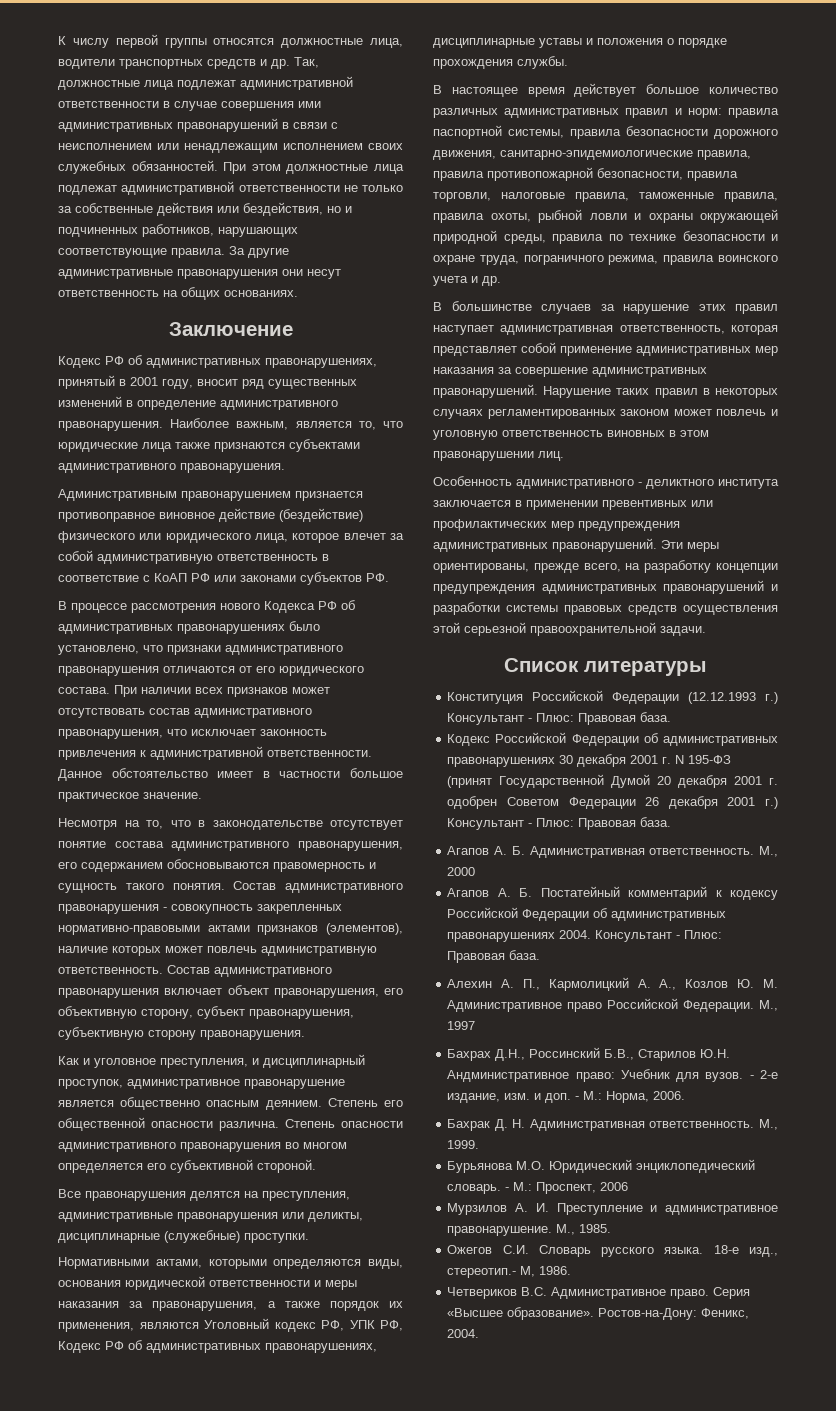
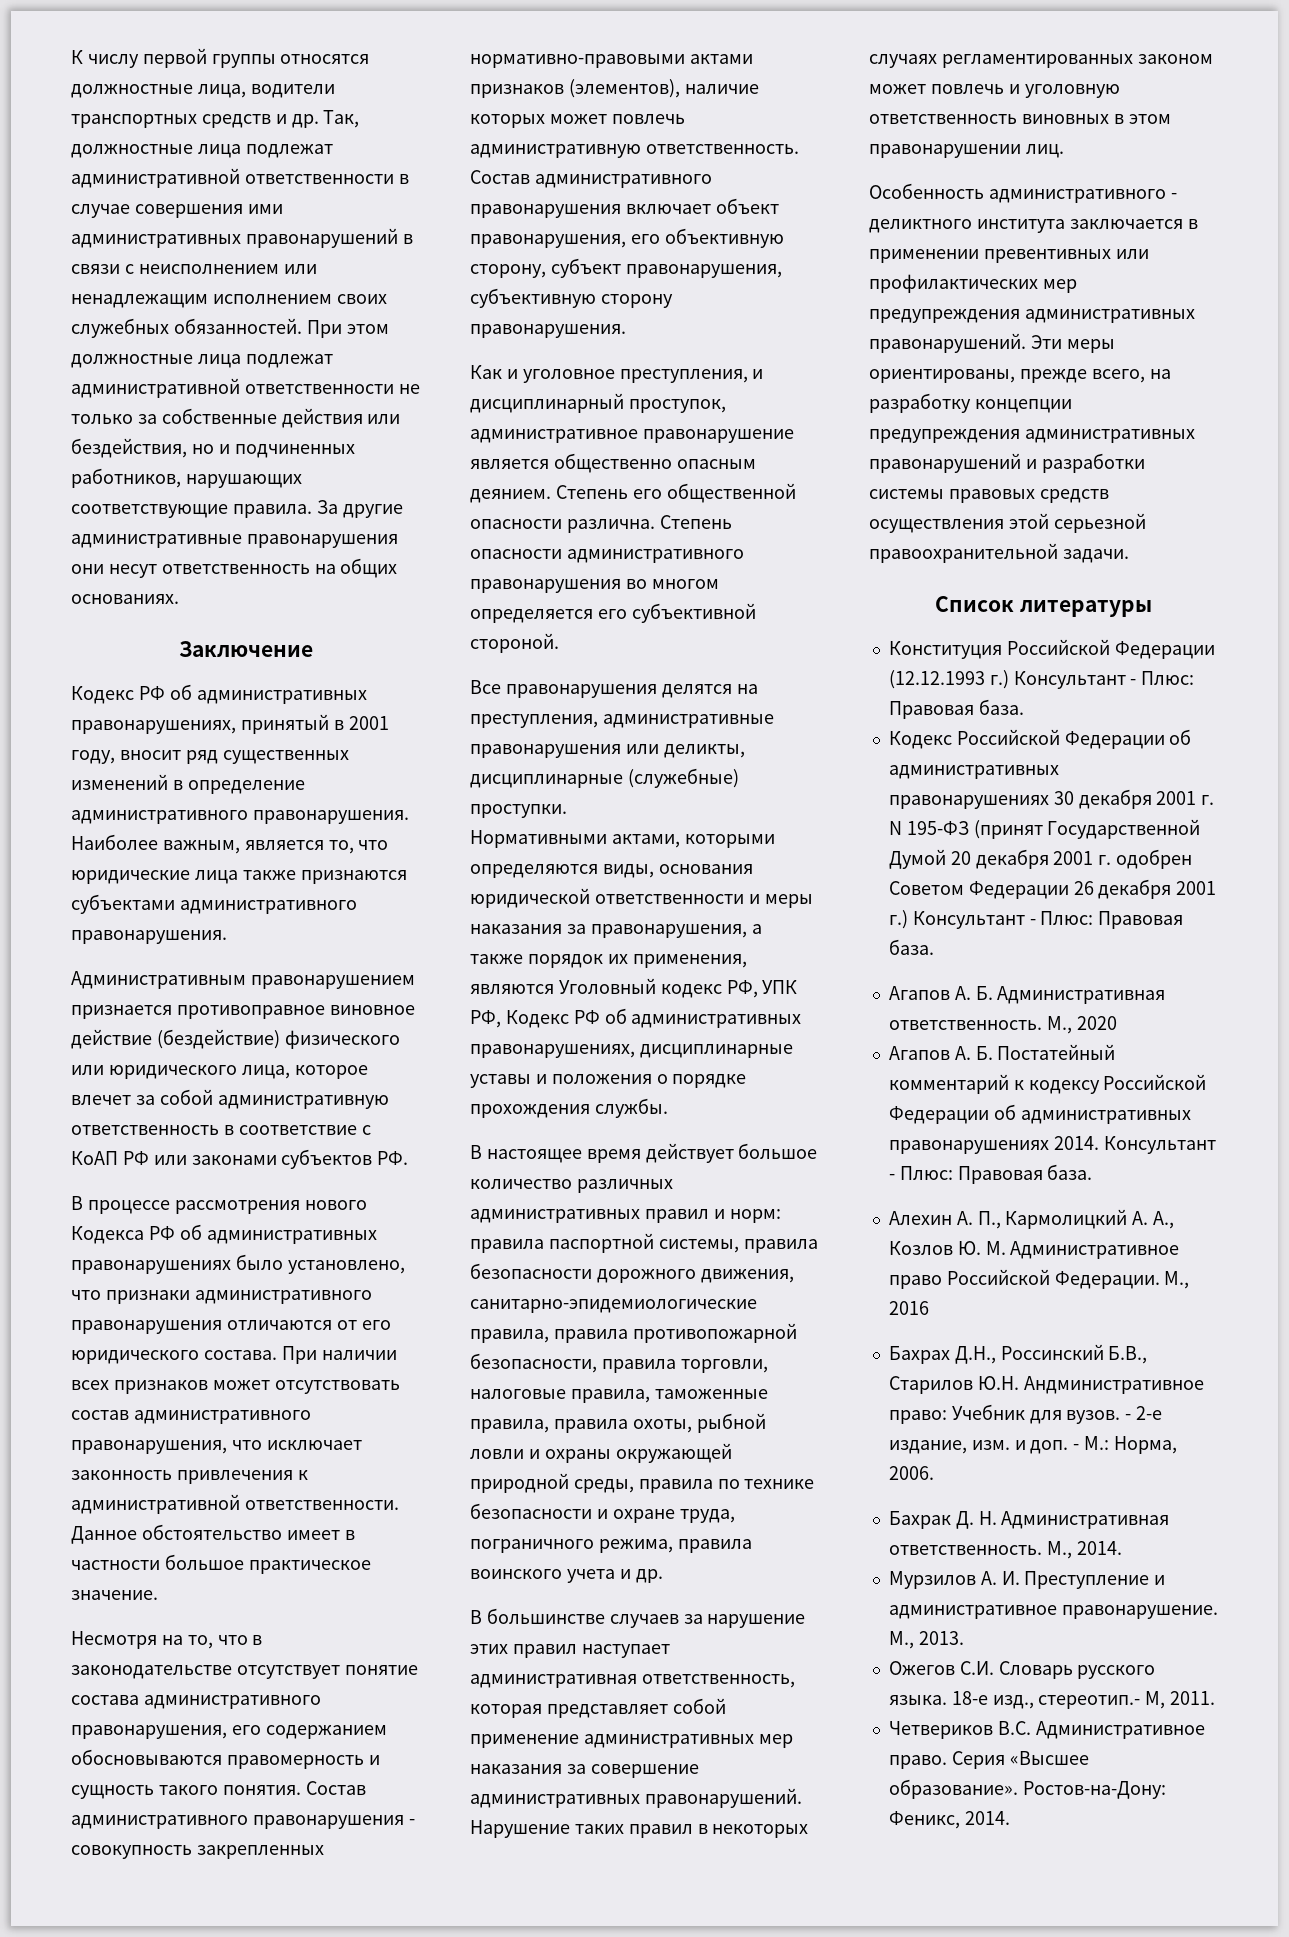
[447,867,476,876] 2000 -> [1076,1016,1117,1030] 2020
[559,930,592,939] 2004. -> [1053,1136,1099,1150] 2014.
[447,1021,476,1030] 1997 -> [888,1301,929,1315] 2016
[447,1140,480,1149] [447,1159,756,1173] [447,1182,629,1194] 1999. // Бурьянова М.О. Юридический энциклопедический словарь. - М.: Проспект, 2006 -> [1076,1541,1122,1555] 2014.
[579,1224,612,1233] 1985. -> [918,1631,964,1645] 2013.
[539,1266,572,1275] 1986. -> [1170,1691,1216,1705] 2011.
[447,1329,480,1338] 2004. -> [964,1811,1010,1825] 2014.

